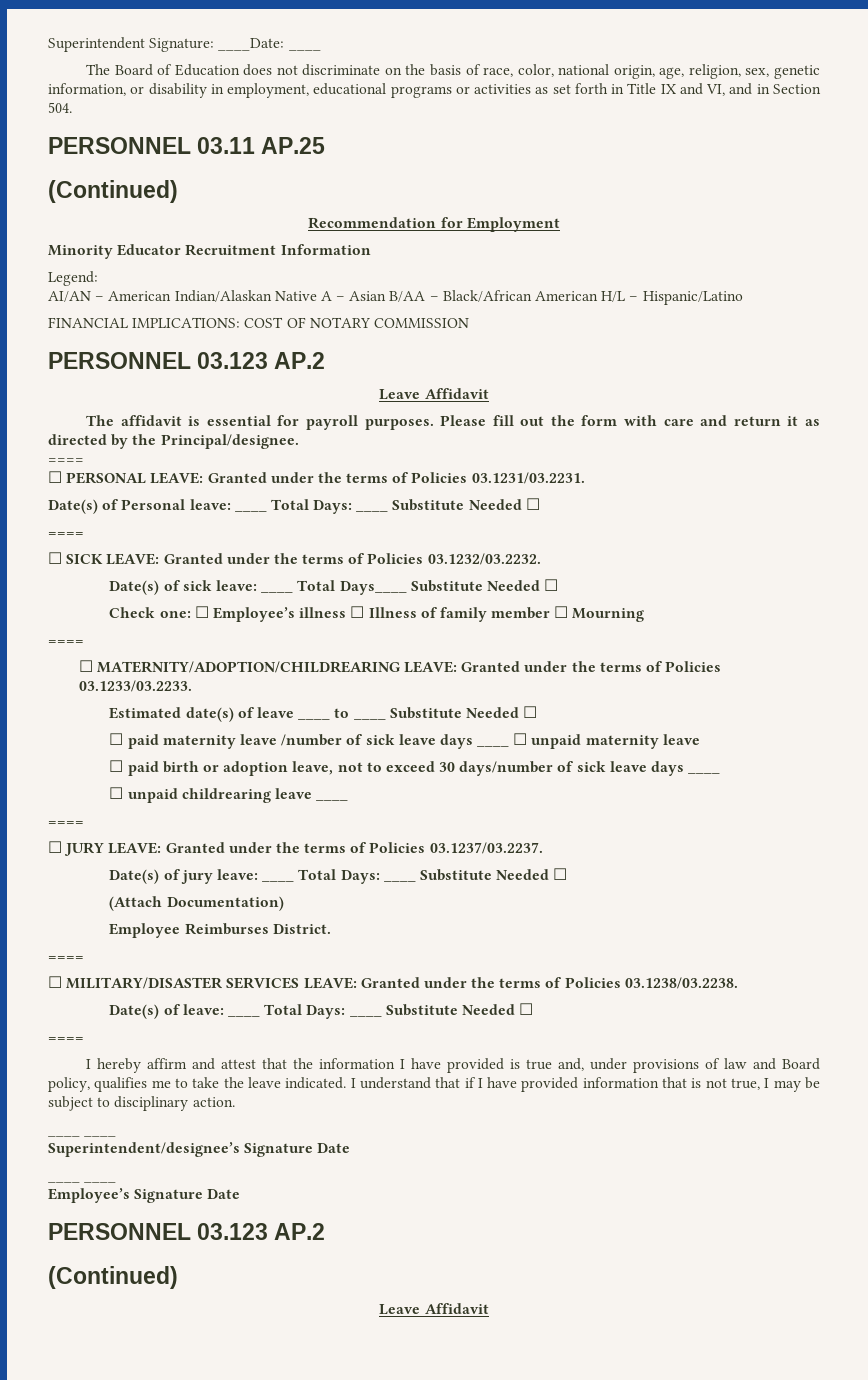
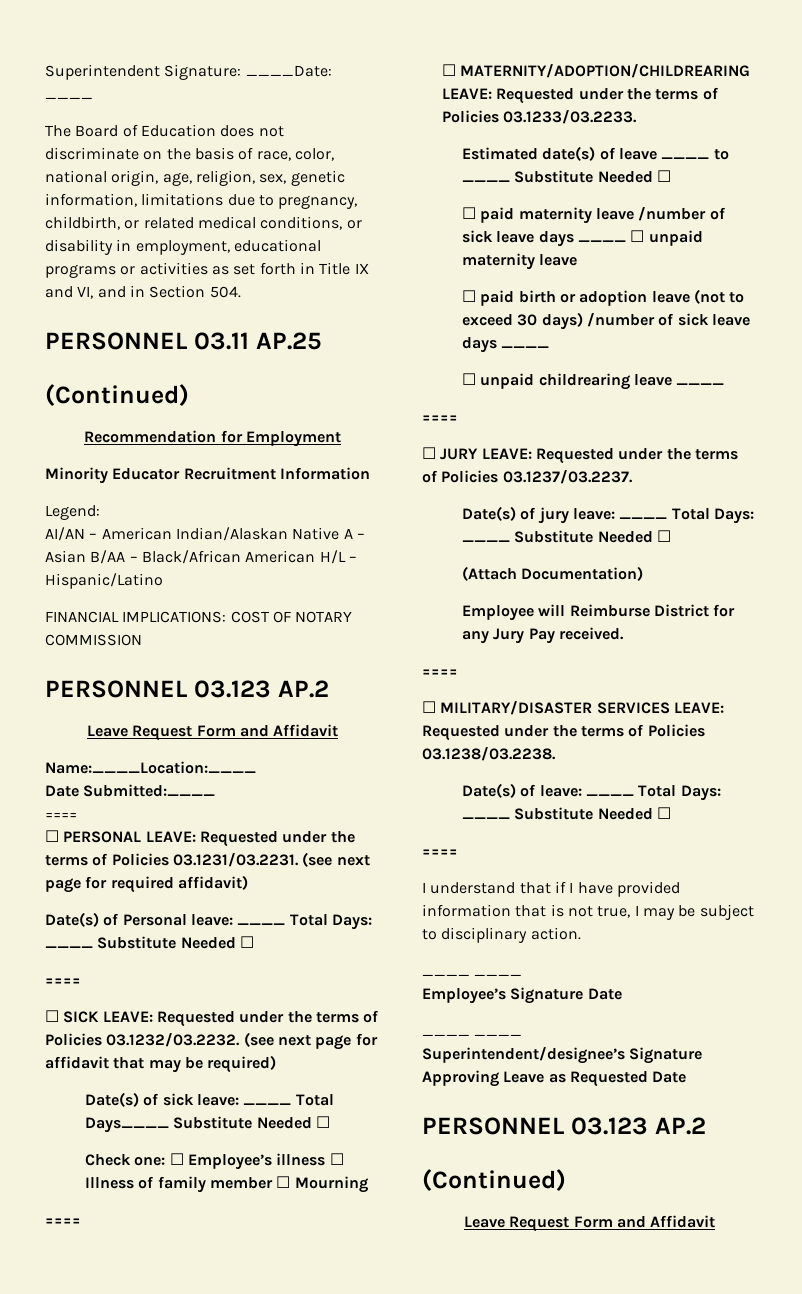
(126, 89) none -> [141,193,358,209] [45,216,343,230] limitations due to pregnancy, childbirth, or related medical conditions,
[424,388,489,399] [85,415,820,430] [48,434,299,449] Affidavit // The affidavit is essential for payroll purposes. Please fill out the form with care and return it as directed by the Principal/designee. -> [132,724,339,741] [45,761,256,774] [45,784,216,797] Request Form and Affidavit // Name:____Location:____ // Date Submitted:____
[207,472,267,483] Granted -> [199,831,278,847] Requested
(585, 478) none -> [302,852,370,867] [45,875,248,893] (see next page for required affidavit)
[163,553,223,564] Granted -> [156,1011,235,1027] Requested
(541, 559) none -> [243,1032,378,1050] [45,1055,277,1073] (see next page for affidavit that may be required)
[461,661,521,672] Granted -> [496,88,575,104] Requested
[292,761,363,775] leave, not -> [651,289,725,304] leave (not
[459,761,554,776] days/number -> [541,312,655,330] days) /number
[165,842,225,853] Granted -> [535,448,614,464] Requested
[184,923,331,935] Reimburses District. -> [538,604,736,617] [461,627,624,644] will Reimburse District for any Jury Pay received.
[360,977,420,988] Granted -> [422,725,500,741] Requested
[96,1058,821,1073] [48,1077,356,1092] hereby affirm and attest that the information I have provided is true and, under provisions of law and Board policy, qualifies me to take the leave indicated. I -> (426, 887) none
[48,1142,240,1157] Superintendent/designee’s -> [422,988,506,1004] Employee’s
[48,1188,204,1203] Employee’s Signature -> [422,1047,703,1064] [422,1070,648,1087] Superintendent/designee’s Signature Approving Leave as Requested
(421, 1309) none -> [509,1216,646,1232] Request Form and

